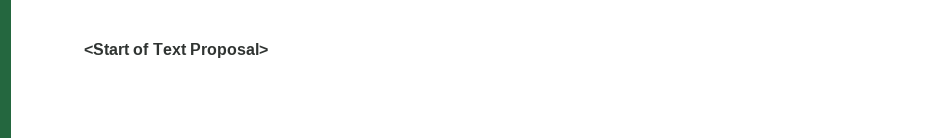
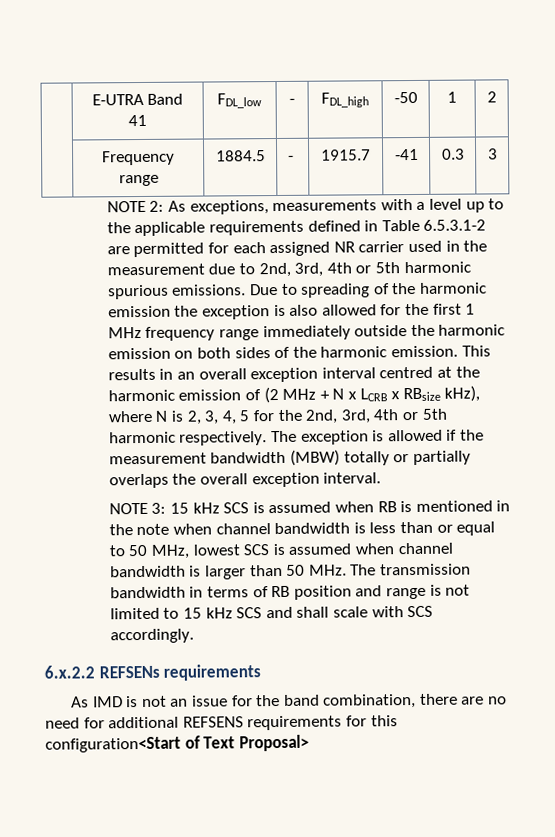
[84,43,130,55] <Start -> [91,93,184,106] [128,114,147,127] [217,93,262,109] [289,98,295,104] [321,92,369,108] [393,91,418,104] [447,91,457,103] [486,91,497,103] [102,150,175,166] [118,174,159,187] [215,150,266,162] [287,155,294,161] [321,149,371,161] [394,148,419,161] [441,148,465,160] [487,148,498,160] [106,198,505,215] [106,219,487,237] [106,240,488,258] [106,261,471,278] [107,282,487,300] [107,303,476,320] [107,324,506,341] [107,345,491,360] [107,366,480,383] [107,385,481,404] [107,408,448,425] [108,429,484,446] [108,449,471,466] [108,472,382,489] [108,500,511,515] [108,521,496,536] [108,542,453,559] [109,563,471,580] [109,584,471,600] [109,605,434,620] [109,628,194,644] [44,664,262,681] [70,693,508,709] [45,715,398,731] [45,736,181,753] | E-UTRA Band 41 | FDL_low | - | FDL_high | -50 | 1 | 2 // | Frequency range | 1884.5 | - | 1915.7 | -41 | 0.3 | 3 // NOTE 2: As exceptions, measurements with a level up to the applicable requirements defined in Table 6.5.3.1-2 are permitted for each assigned NR carrier used in the measurement due to 2nd, 3rd, 4th or 5th harmonic spurious emissions. Due to spreading of the harmonic emission the exception is also allowed for the first 1 MHz frequency range immediately outside the harmonic emission on both sides of the harmonic emission. This results in an overall exception interval centred at the harmonic emission of (2 MHz + N x LCRB x RBsize kHz), where N is 2, 3, 4, 5 for the 2nd, 3rd, 4th or 5th harmonic respectively. The exception is allowed if the measurement bandwidth (MBW) totally or partially overlaps the overall exception interval. // NOTE 3: 15 kHz SCS is assumed when RB is mentioned in the note when channel bandwidth is less than or equal to 50 MHz, lowest SCS is assumed when channel bandwidth is larger than 50 MHz. The transmission bandwidth in terms of RB position and range is not limited to 15 kHz SCS and shall scale with SCS accordingly. // 6.x.2.2 REFSENs requirements // As IMD is not an issue for the band combination, there are no need for additional REFSENS requirements for this configuration<Start

